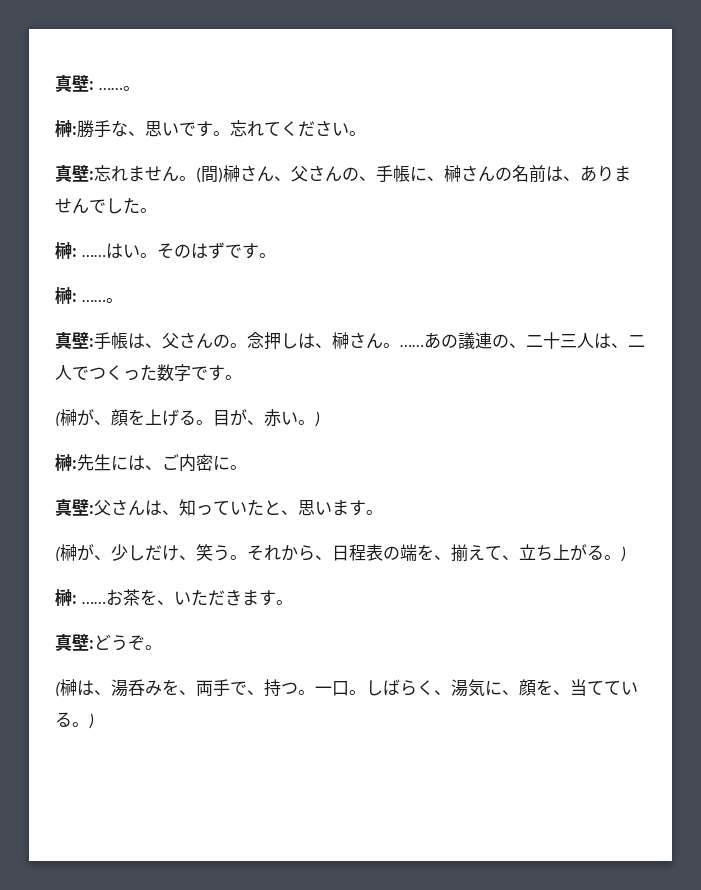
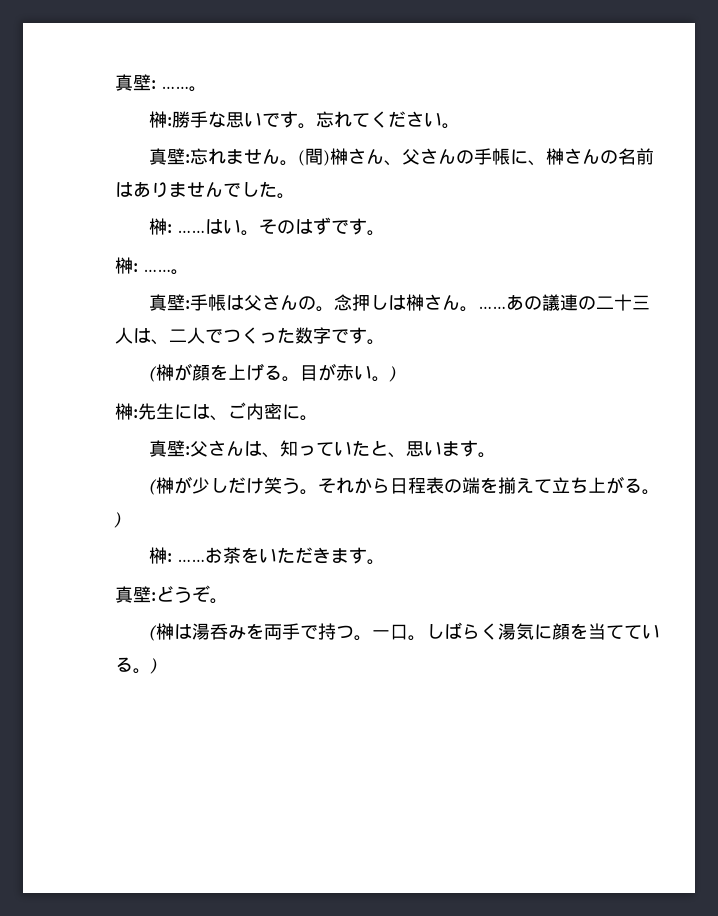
[128,131,145,136] 、 -> (227, 119) none
[359,176,376,181] 、 -> (475, 157) none
[563,176,580,181] 、 -> (133, 189) none
[145,343,162,348] 、 -> (245, 302) none
[315,343,332,348] 、 -> (407, 302) none
[509,343,526,348] 、 -> (597, 303) none
[94,420,111,425] 、 -> (193, 372) none
[247,420,264,425] 、 -> (337, 372) none
[94,555,111,560] 、 -> (193, 485) none
[179,555,196,560] 、 -> (265, 486) none
[315,555,332,560] 、 -> (391, 485) none
[434,544,519,562] 、揃えて、 -> [498,477,553,494] 揃えて
[156,600,174,605] 、 -> (260, 555) none
[94,690,111,695] 、 -> (193, 631) none
[179,679,264,697] 、両手で、 -> [264,623,319,640] 両手で
[434,679,570,697] 、湯気に、顔を、 -> [498,623,589,640] 湯気に顔を

